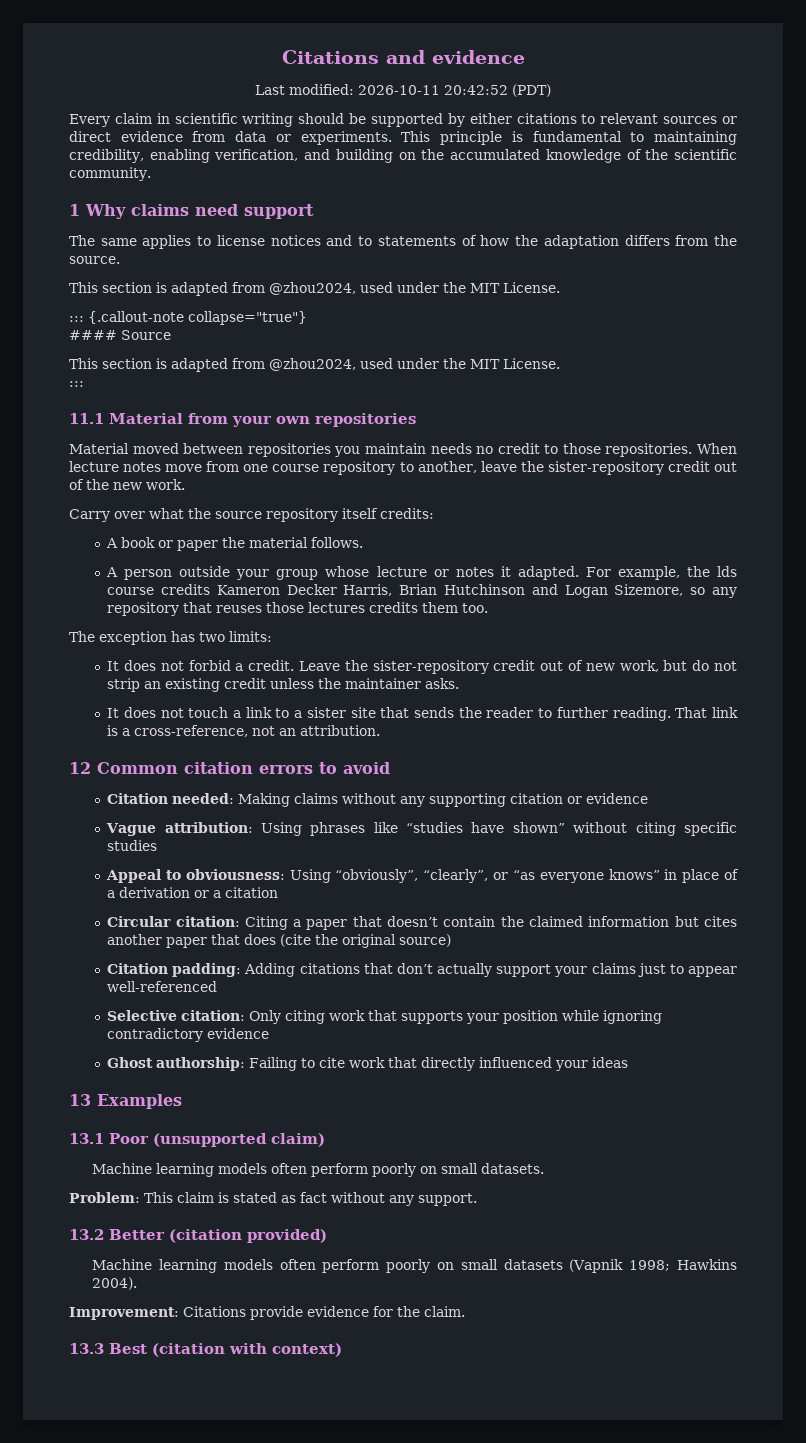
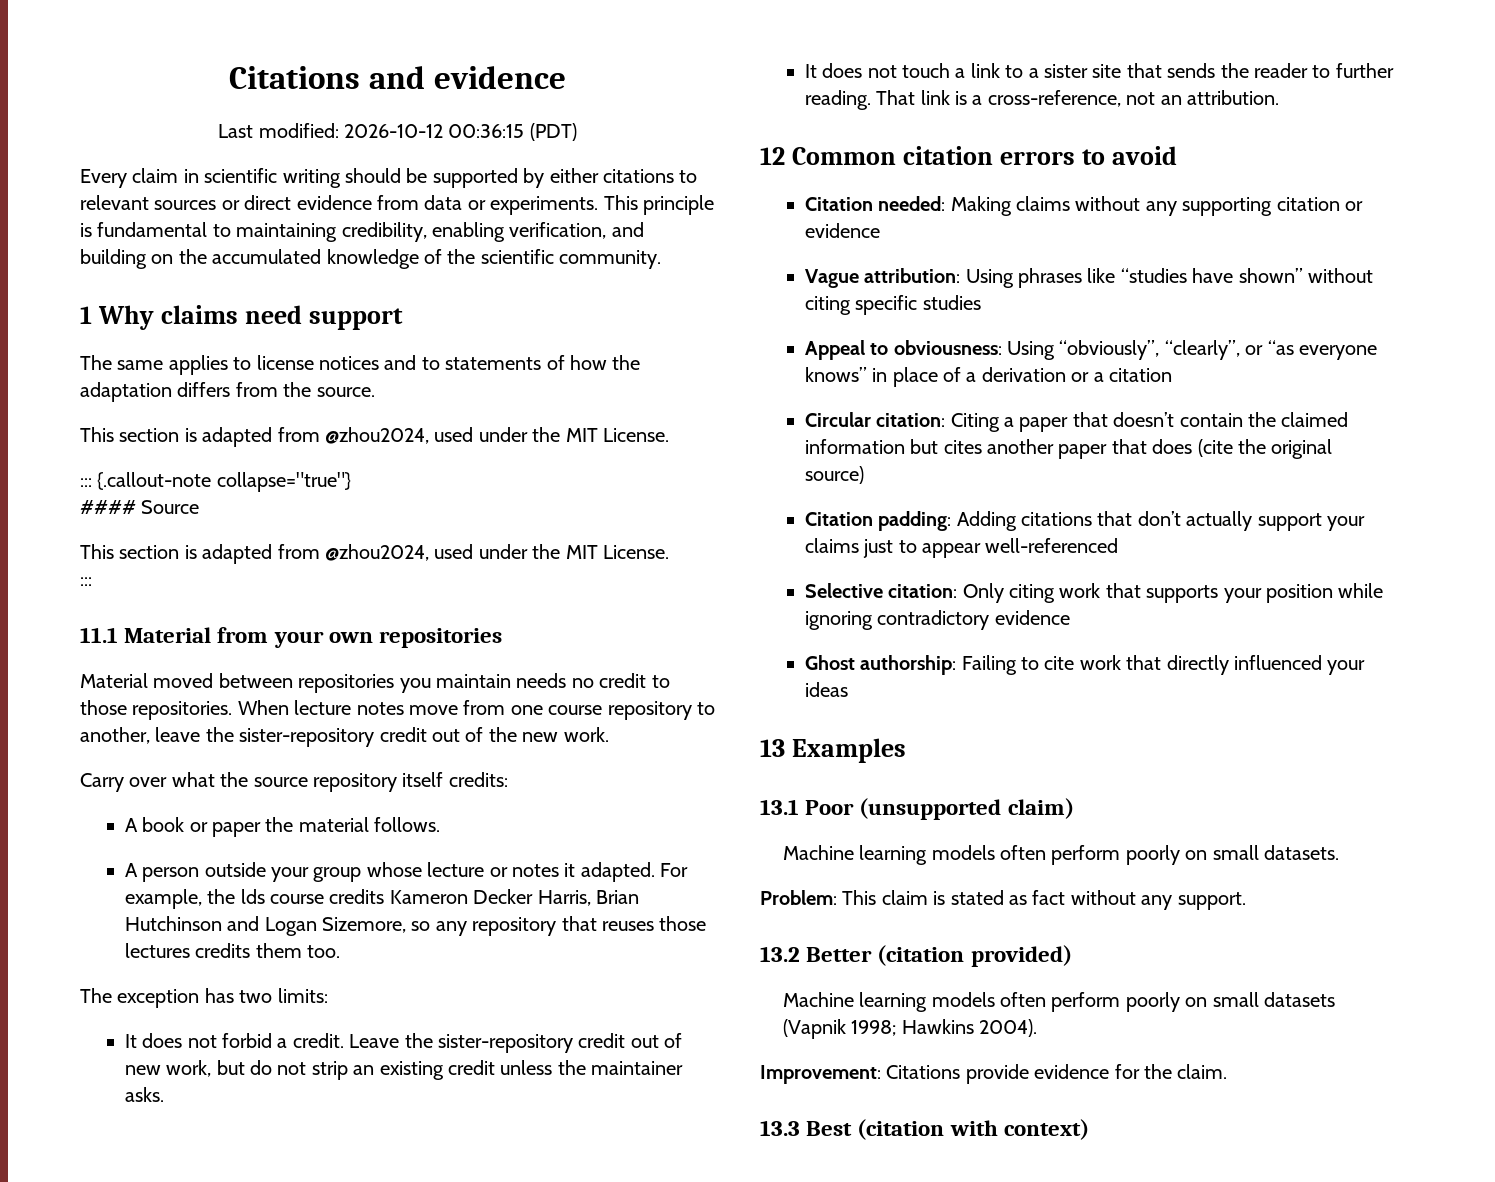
[358,85,508,95] 2026-10-11 20:42:52 -> [344,124,525,138] 2026-10-12 00:36:15

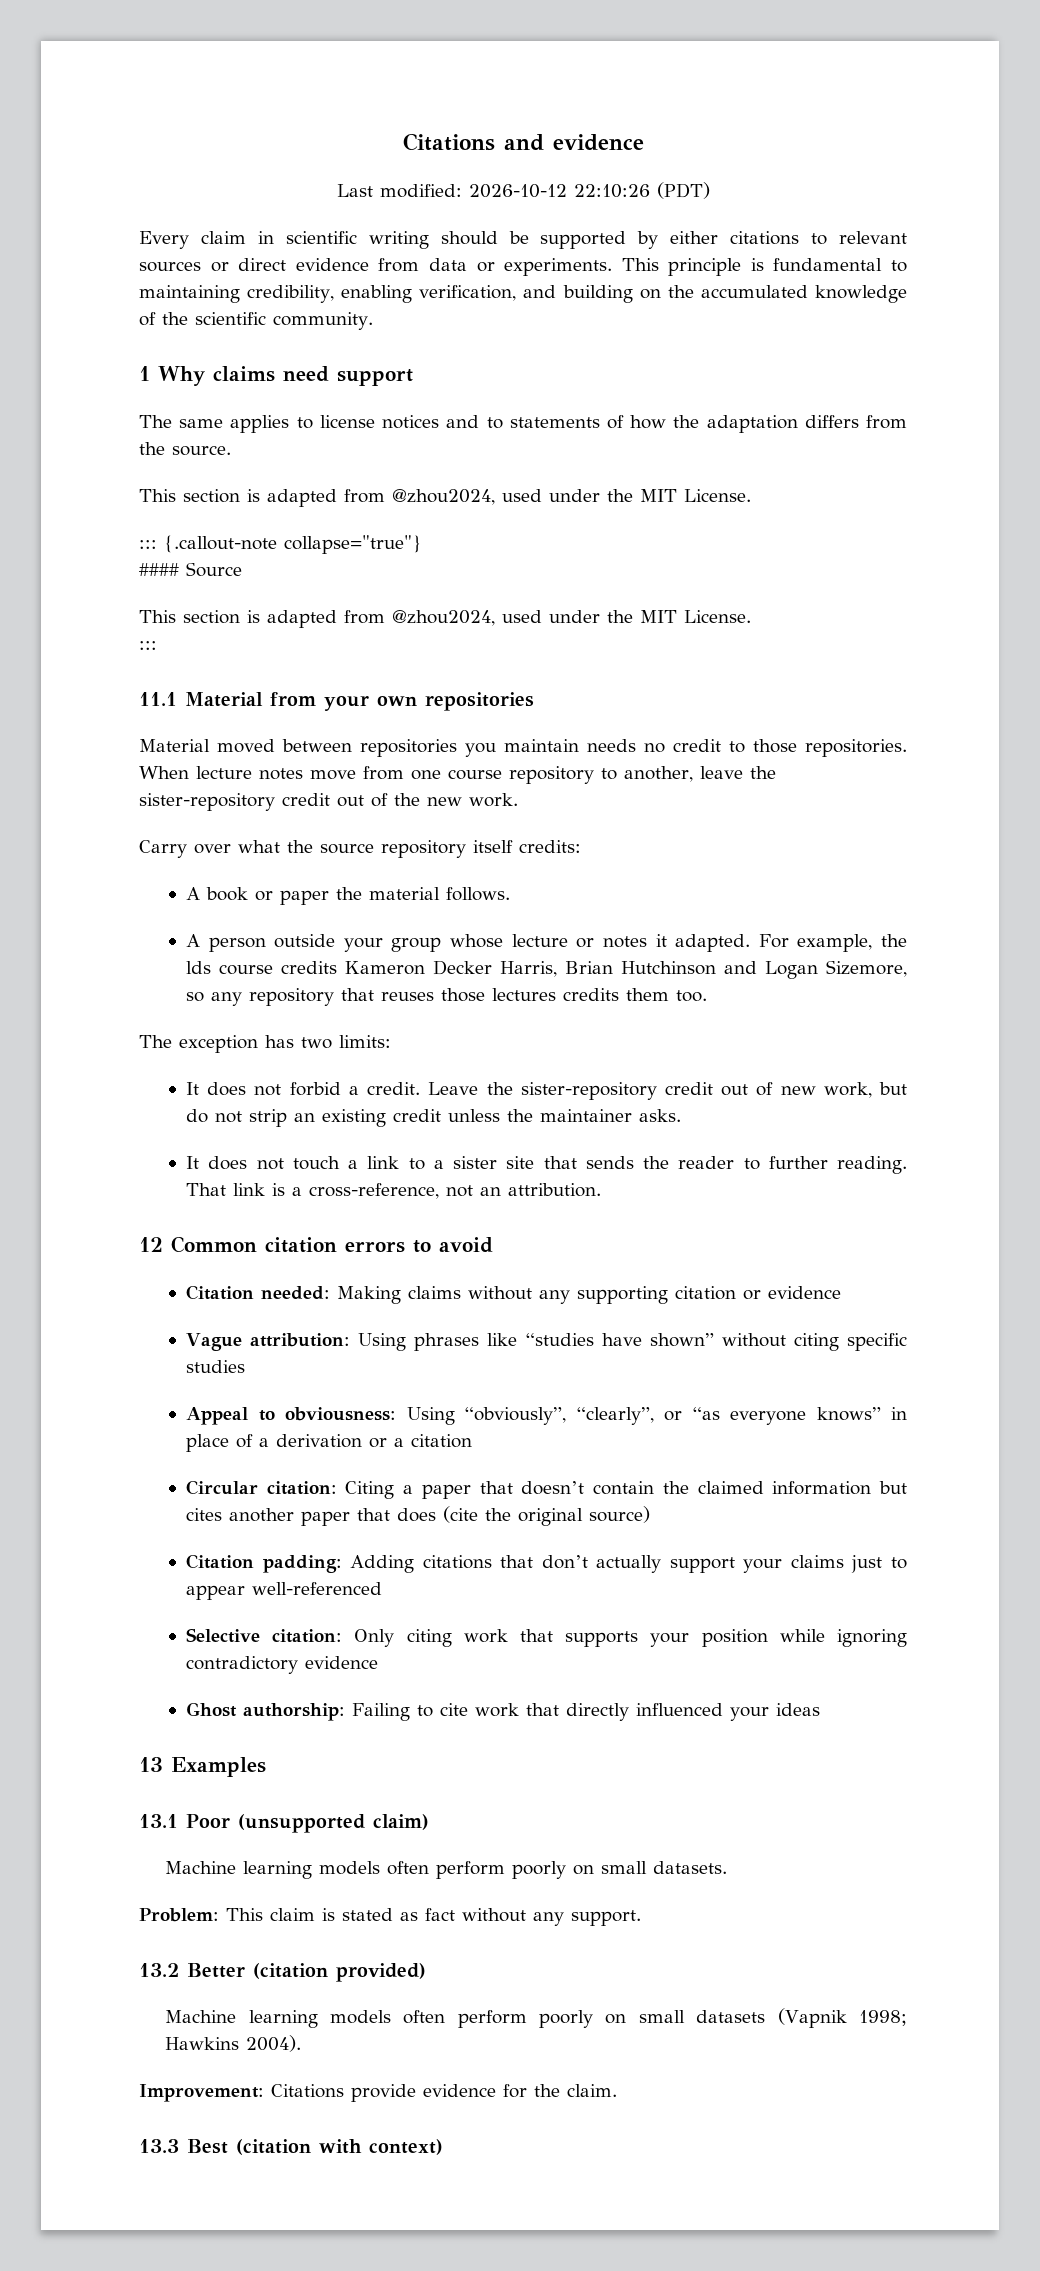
[448,124,525,138] 00:36:15 -> [573,184,650,198] 22:10:26

